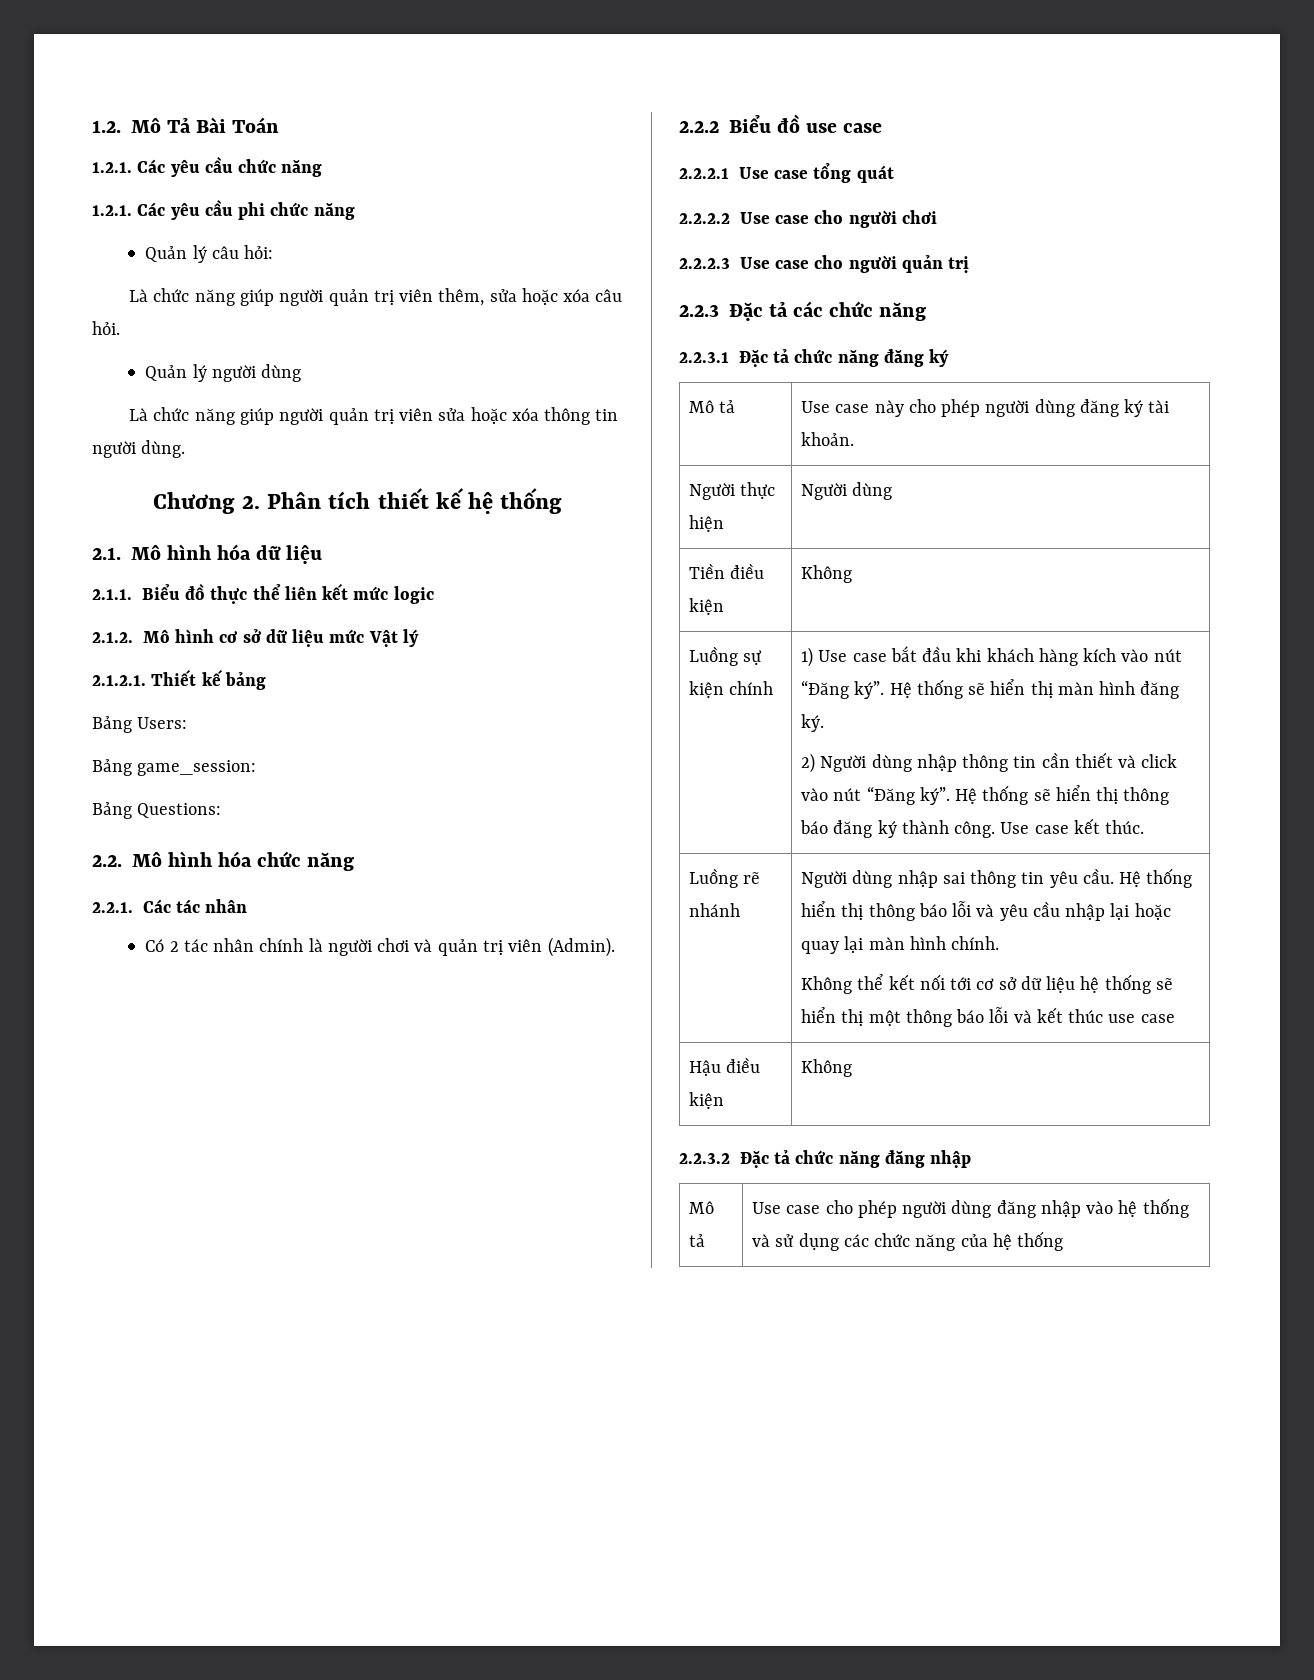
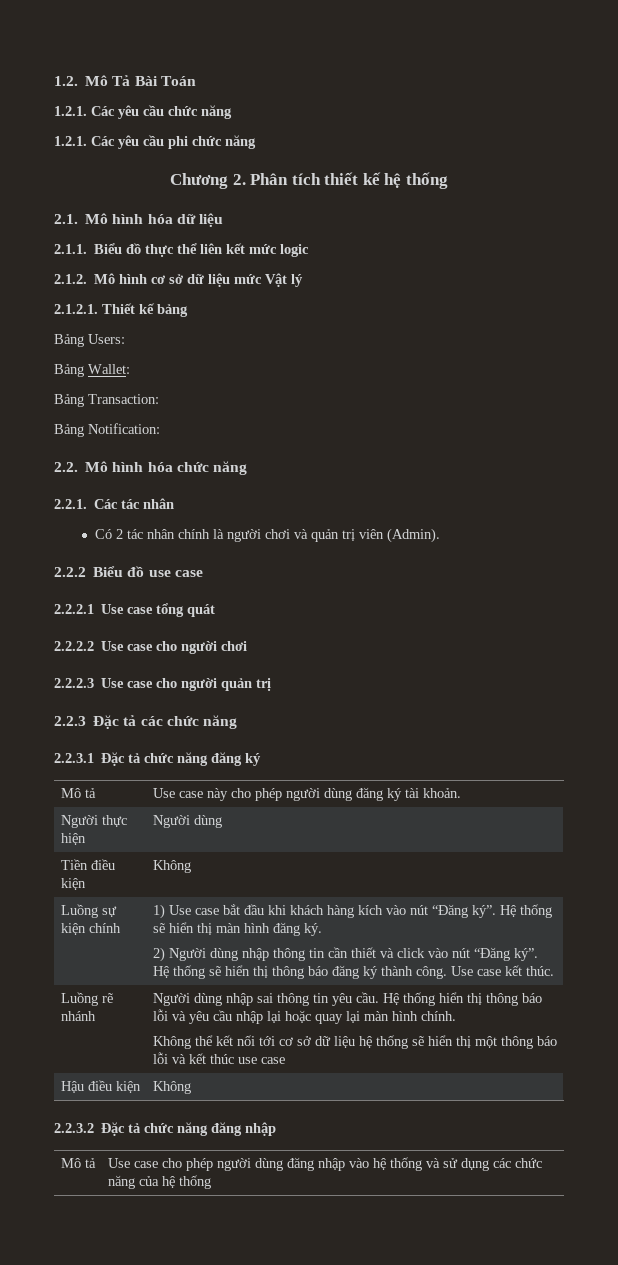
[145,245,274,263] [129,288,623,306] [92,321,120,335] [145,364,302,382] [129,407,619,425] [92,440,186,458] // Quản lý câu hỏi: // Là chức năng giúp người quản trị viên thêm, sửa hoặc xóa câu hỏi. // Quản lý người dùng // Là chức năng giúp người quản trị viên sửa hoặc xóa thông tin người dùng. -> (256, 142) none
[137,760,257,776] [92,802,222,819] game_session: // Bảng Questions: -> [88,364,130,374] [54,394,159,407] [54,423,160,437] Wallet: // Bảng Transaction: // Bảng Notification:

